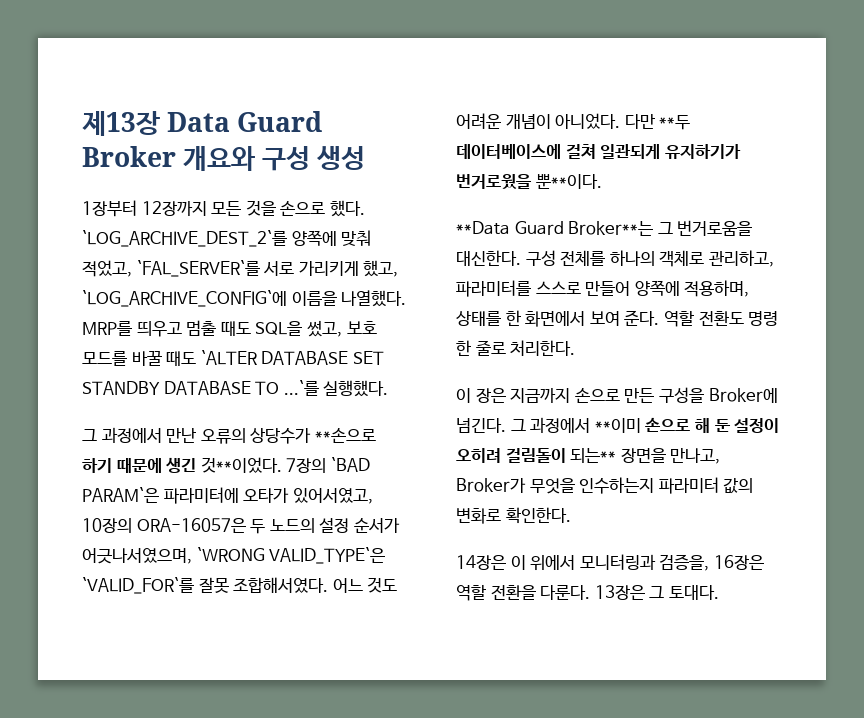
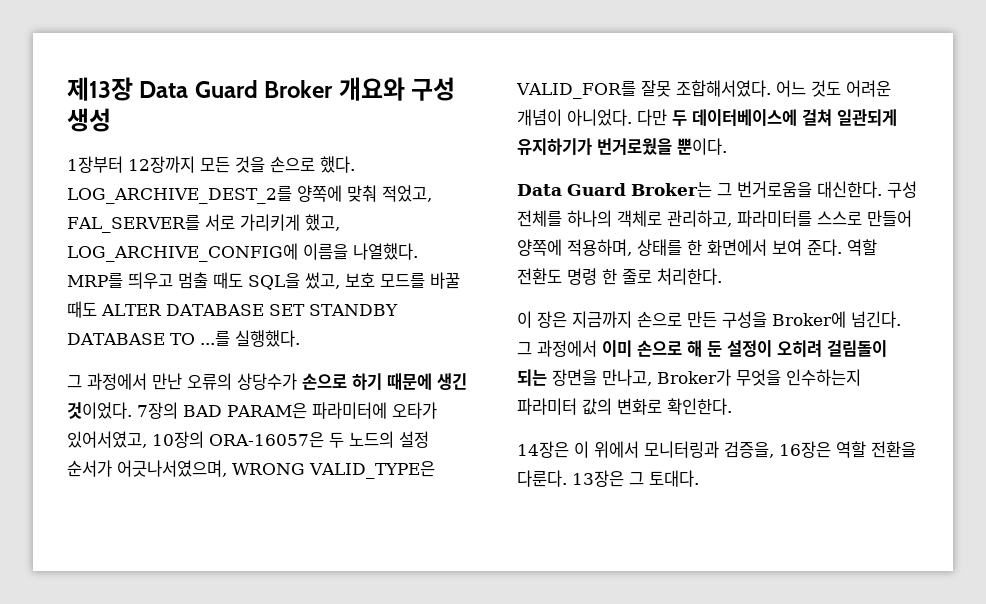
[82,230,287,247] `LOG_ARCHIVE_DEST_2`를 -> [67,186,292,204] LOG_ARCHIVE_DEST_2를
[136,260,260,277] `FAL_SERVER`를 -> [67,215,200,233] FAL_SERVER를
[82,290,287,307] `LOG_ARCHIVE_CONFIG`에 -> [67,243,298,262] LOG_ARCHIVE_CONFIG에
[200,350,258,365] `ALTER -> [101,304,162,316] ALTER
[283,380,319,396] ...`를 -> [199,331,230,346] ...를
[314,428,376,443] **손으로 -> [302,373,347,390] 손으로
[200,457,370,473] [82,487,159,503] 것**이었다. 7장의 `BAD PARAM`은 -> [67,402,307,419] 것이었다. 7장의 BAD PARAM은
[196,547,386,564] [82,577,194,594] `WRONG VALID_TYPE`은 `VALID_FOR`를 -> [232,461,435,479] [516,81,636,99] WRONG VALID_TYPE은 VALID_FOR를
[659,115,691,130] **두 -> [672,110,687,126] 두
[535,174,602,189] [456,221,654,236] 뿐**이다. // **Data Guard Broker**는 -> [677,138,727,155] [517,181,712,198] 뿐이다. // Data Guard Broker는
[594,418,641,433] **이미 -> [602,340,632,357] 이미
[570,448,617,463] 되는** -> [517,369,547,386] 되는

